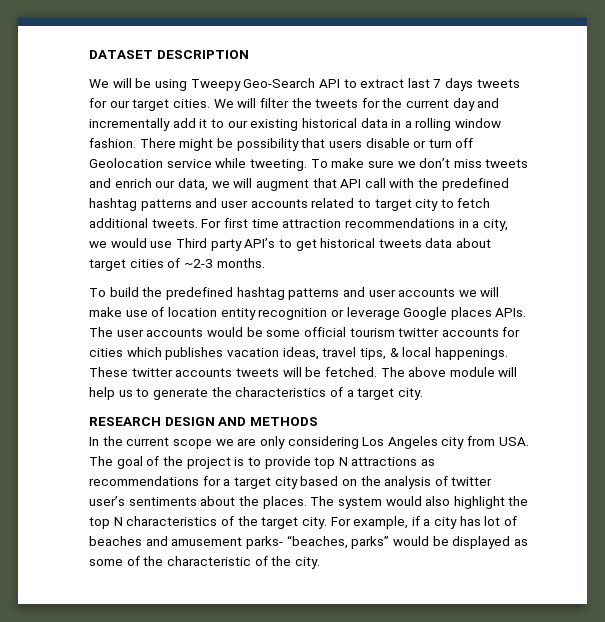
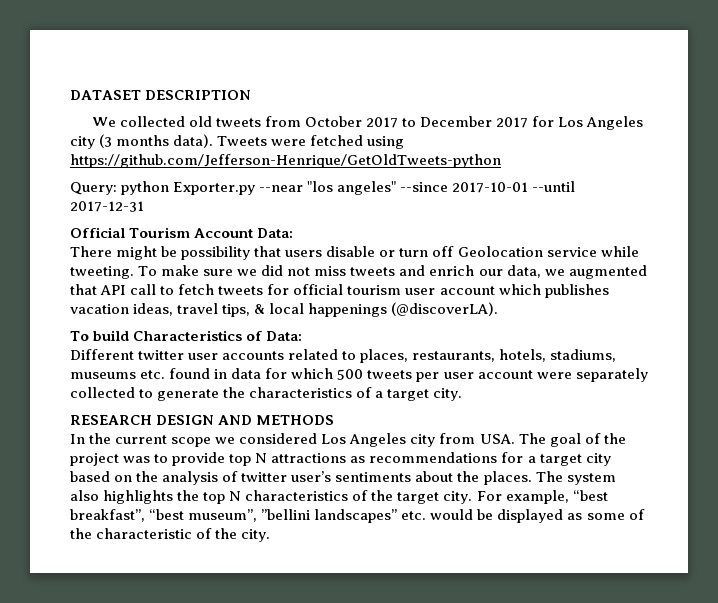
[112,78,520,91] [89,98,500,111] [89,118,502,131] [89,138,136,148] will be using Tweepy Geo-Search API to extract last 7 days tweets for our target cities. We will filter the tweets for the current day and incrementally add it to our existing historical data in a rolling window fashion. -> [119,116,644,130] [70,134,405,149] [70,154,501,168] [70,181,576,195] [70,201,144,212] [70,227,294,238] collected old tweets from October 2017 to December 2017 for Los Angeles city (3 months data). Tweets were fetched using https://github.com/Jefferson-Henrique/GetOldTweets-python // Query: python Exporter.py --near "los angeles" --since 2017-10-01 --until 2017-12-31 // Official Tourism Account Data: //
[419,158,451,168] don’t -> [261,265,311,276] did not
[233,178,309,191] will augment -> [568,265,647,279] augmented
[389,178,509,191] [89,198,491,211] [89,218,508,231] [89,238,492,251] [89,258,265,271] [89,287,500,300] [89,307,527,320] [89,327,521,337] [89,348,123,357] with the predefined hashtag patterns and user accounts related to target city to fetch additional tweets. For first time attraction recommendations in a city, we would use Third party API’s to get historical tweets data about target cities of ~2-3 months. // To build the predefined hashtag patterns and user accounts we will make use of location entity recognition or leverage Google places APIs. The user accounts would be some official tourism twitter accounts for cities -> [160,284,495,295] to fetch tweets for official tourism user account
[434,347,508,360] [89,367,518,377] [89,387,133,400] happenings. These twitter accounts tweets will be fetched. The above module will help us -> [308,302,499,317] [70,330,303,341] [70,349,617,363] [70,368,648,382] [70,387,135,398] happenings (@discoverLA). // To build Characteristics of Data: // Different twitter user accounts related to places, restaurants, hotels, stadiums, museums etc. found in data for which 500 tweets per user account were separately collected
[237,436,359,449] are only considering -> [239,433,318,444] considered
[234,457,245,466] is -> [123,456,151,463] was
[385,496,505,509] would also highlight -> [70,490,174,504] also highlights
[411,516,518,529] [89,535,390,549] if a city has lot of beaches and amusement parks- “beaches, parks” -> [572,490,608,501] [70,509,427,523] “best breakfast”, “best museum”, ”bellini landscapes” etc.

